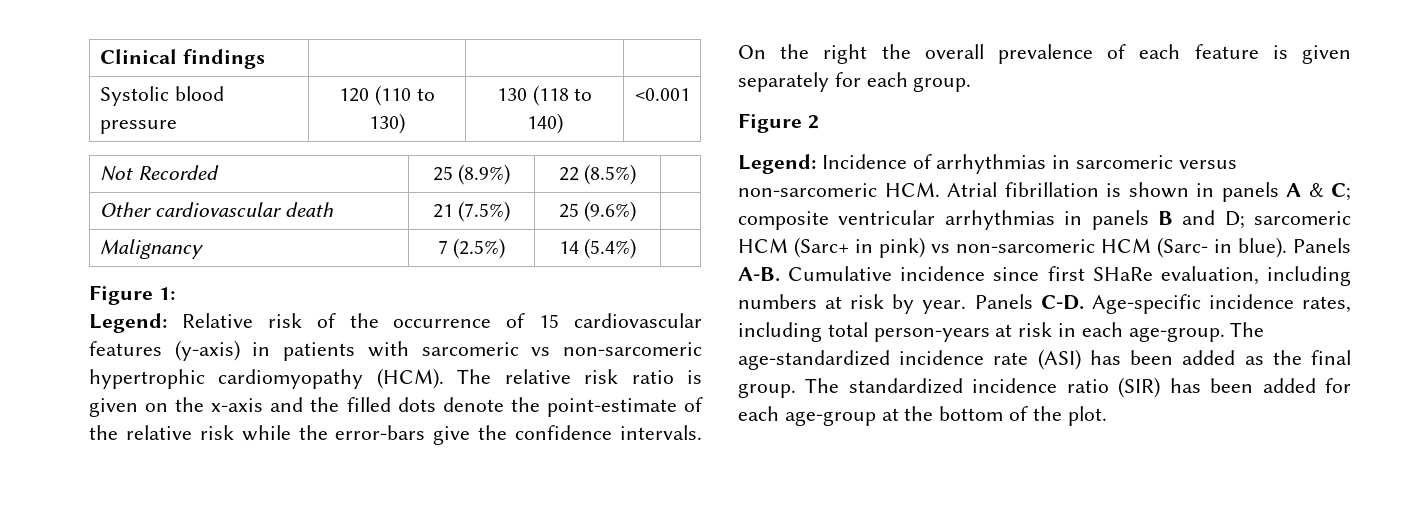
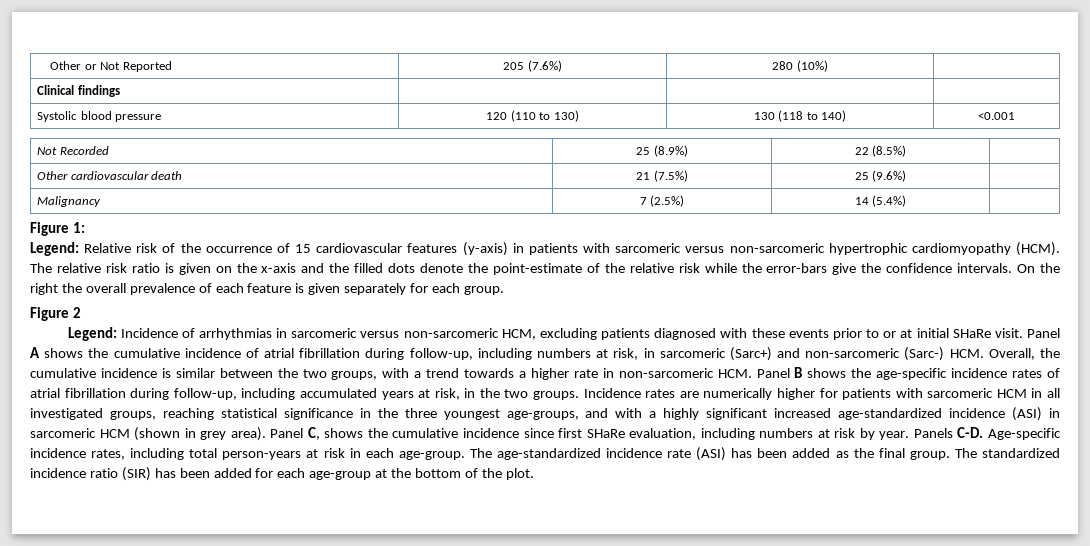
(99, 56) none -> [50,61,172,72] [503,60,562,72] [772,60,828,72] Other or Not Reported | 205 (7.6%) | 280 (10%) | //
[531,347,551,356] vs -> [685,246,725,253] versus
[884,182,1351,202] [738,210,1351,230] [738,237,1351,258] [738,266,893,282] HCM. Atrial fibrillation is shown in panels A & C; composite ventricular arrhythmias in panels B and D; sarcomeric HCM (Sarc+ in pink) vs non-sarcomeric HCM (Sarc- in blue). Panels A-B. Cumulative -> [501,328,1061,340] [30,347,1060,361] [30,367,1060,380] [30,388,1061,400] [30,407,1060,421] [30,427,459,441] HCM, excluding patients diagnosed with these events prior to or at initial SHaRe visit. Panel A shows the cumulative incidence of atrial fibrillation during follow-up, including numbers at risk, in sarcomeric (Sarc+) and non-sarcomeric (Sarc-) HCM. Overall, the cumulative incidence is similar between the two groups, with a trend towards a higher rate in non-sarcomeric HCM. Panel B shows the age-specific incidence rates of atrial fibrillation during follow-up, including accumulated years at risk, in the two groups. Incidence rates are numerically higher for patients with sarcomeric HCM in all investigated groups, reaching statistical significance in the three youngest age-groups, and with a highly significant increased age-standardized incidence (ASI) in sarcomeric HCM (shown in grey area). Panel C, shows the cumulative

